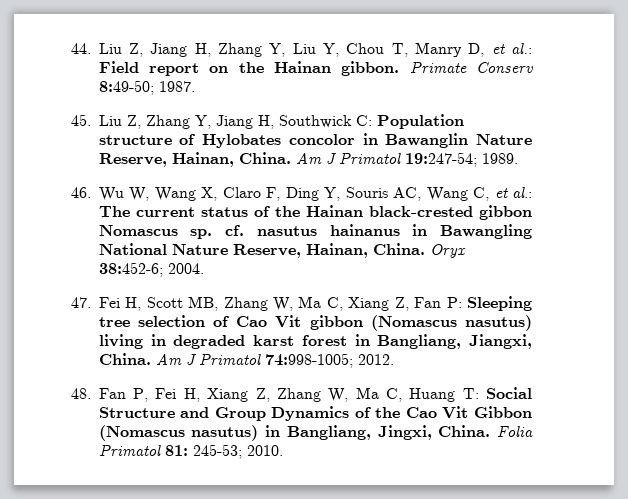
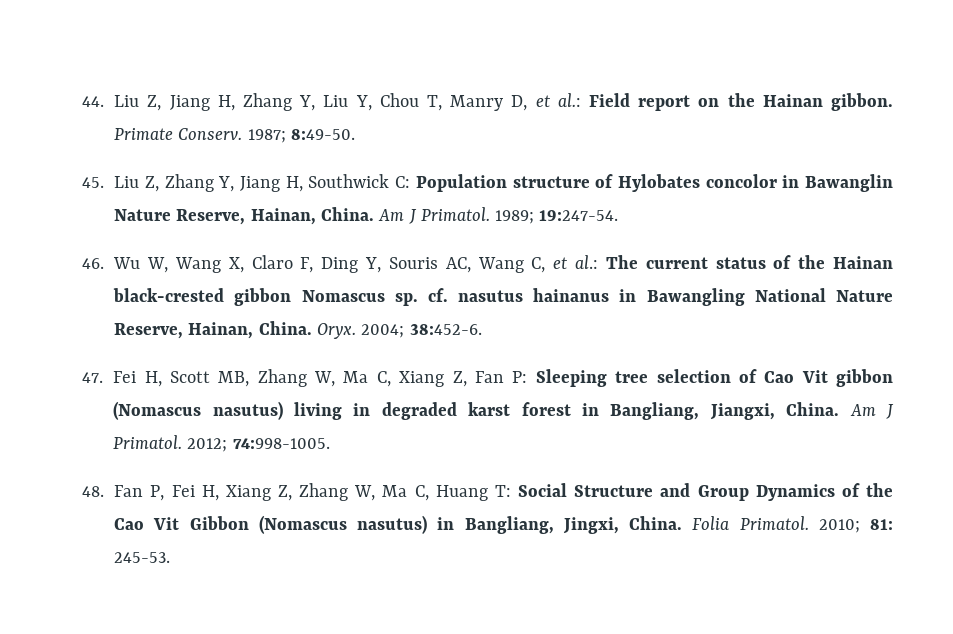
[475,62,533,73] [98,80,195,95] Conserv 8:49-50; 1987. -> [178,128,356,143] Conserv. 1987; 8:49-50.
[338,152,518,167] Primatol 19:247-54; 1989. -> [420,207,619,224] Primatol. 1989; 19:247-54.
[429,244,466,258] [98,262,204,277] Oryx 38:452-6; 2004. -> [317,323,482,339] Oryx. 2004; 38:452-6.
[198,353,394,368] Primatol 74:998-1005; 2012. -> [113,435,330,452] Primatol. 2012; 74:998-1005.
[98,444,283,459] Primatol 81: 245-53; 2010. -> [739,516,893,533] [114,552,171,563] Primatol. 2010; 81: 245-53.

